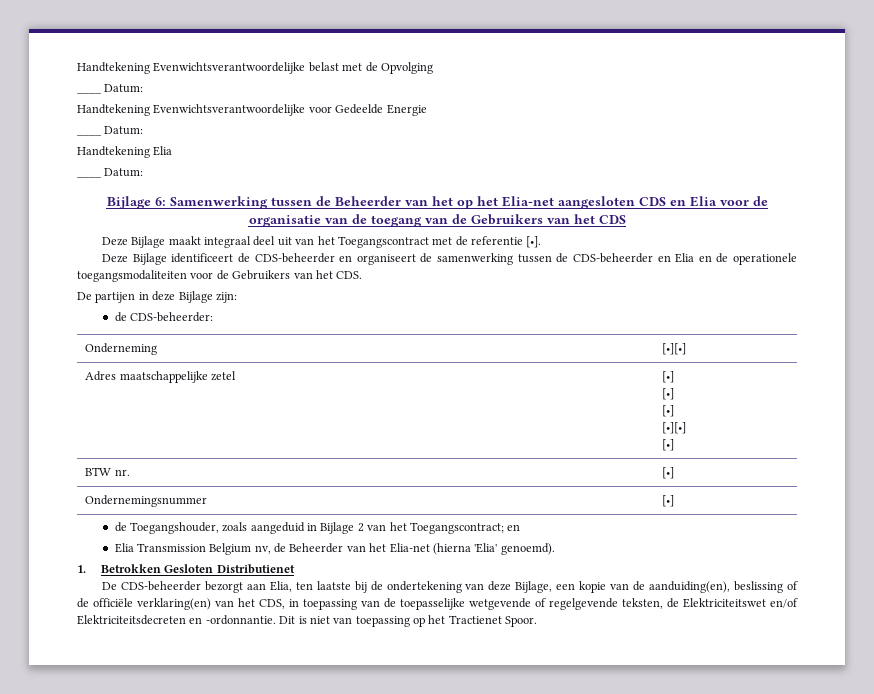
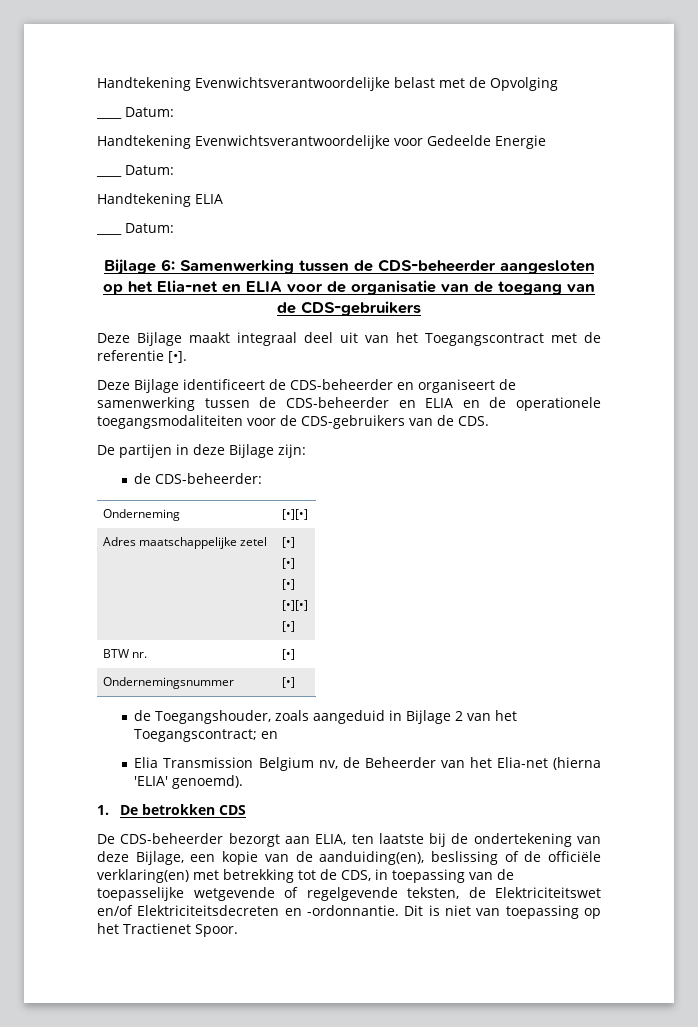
[153,146,173,156] Elia -> [195,194,223,204] ELIA
[334,196,717,209] Beheerder van het op het Elia-net aangesloten CDS en Elia -> [377,259,595,274] [103,280,282,295] CDS-beheerder aangesloten op het Elia-net en ELIA
[470,214,626,225] Gebruikers van het CDS -> [301,301,421,316] CDS-gebruikers
[675,253,695,263] Elia -> [425,398,454,408] ELIA
[232,270,333,280] Gebruikers van het -> [301,415,454,429] CDS-gebruikers van de
[474,543,498,553] 'Elia' -> [134,776,169,786] 'ELIA'
[100,564,295,574] Betrokken Gesloten Distributienet -> [119,804,246,815] De betrokken CDS
[269,581,292,592] Elia, -> [315,834,347,845] ELIA,
[215,598,255,607] van het -> [193,869,337,883] met betrekking tot de

